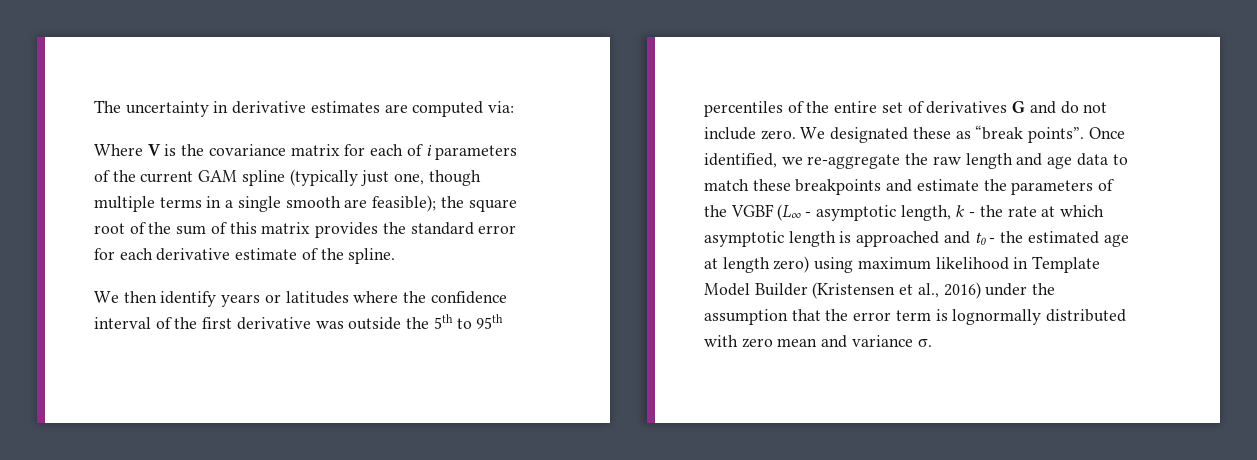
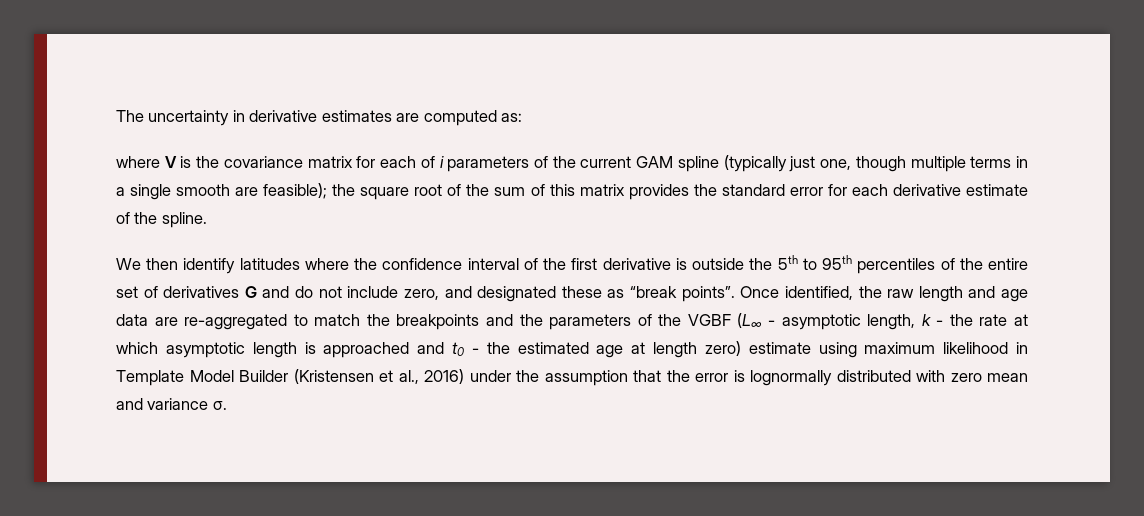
[488,101,515,113] [94,144,143,156] via: // Where -> [501,113,523,122] [116,156,160,168] as: // where
[221,294,281,307] years or -> (236, 266) none
[315,321,344,329] was -> [675,258,687,270] is
[760,127,826,140] zero. We -> [403,286,472,300] zero, and
[781,154,901,169] we re-aggregate -> (853, 293) none
(1108, 159) none -> [154,314,288,330] are re-aggregated
[752,179,791,191] these -> [366,314,390,326] the
[916,179,979,191] estimate -> (513, 320) none
(810, 264) none -> [748,342,811,354] estimate
[895,310,931,321] term -> (728, 377) none

